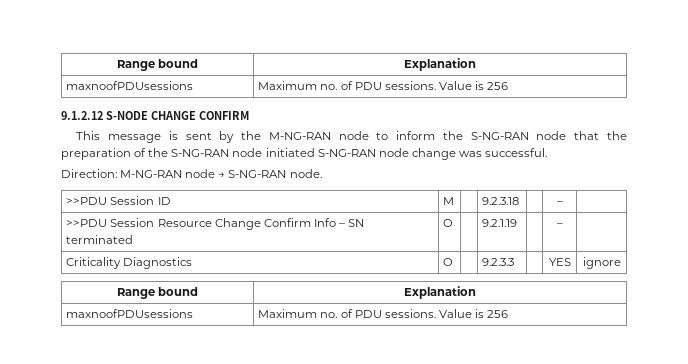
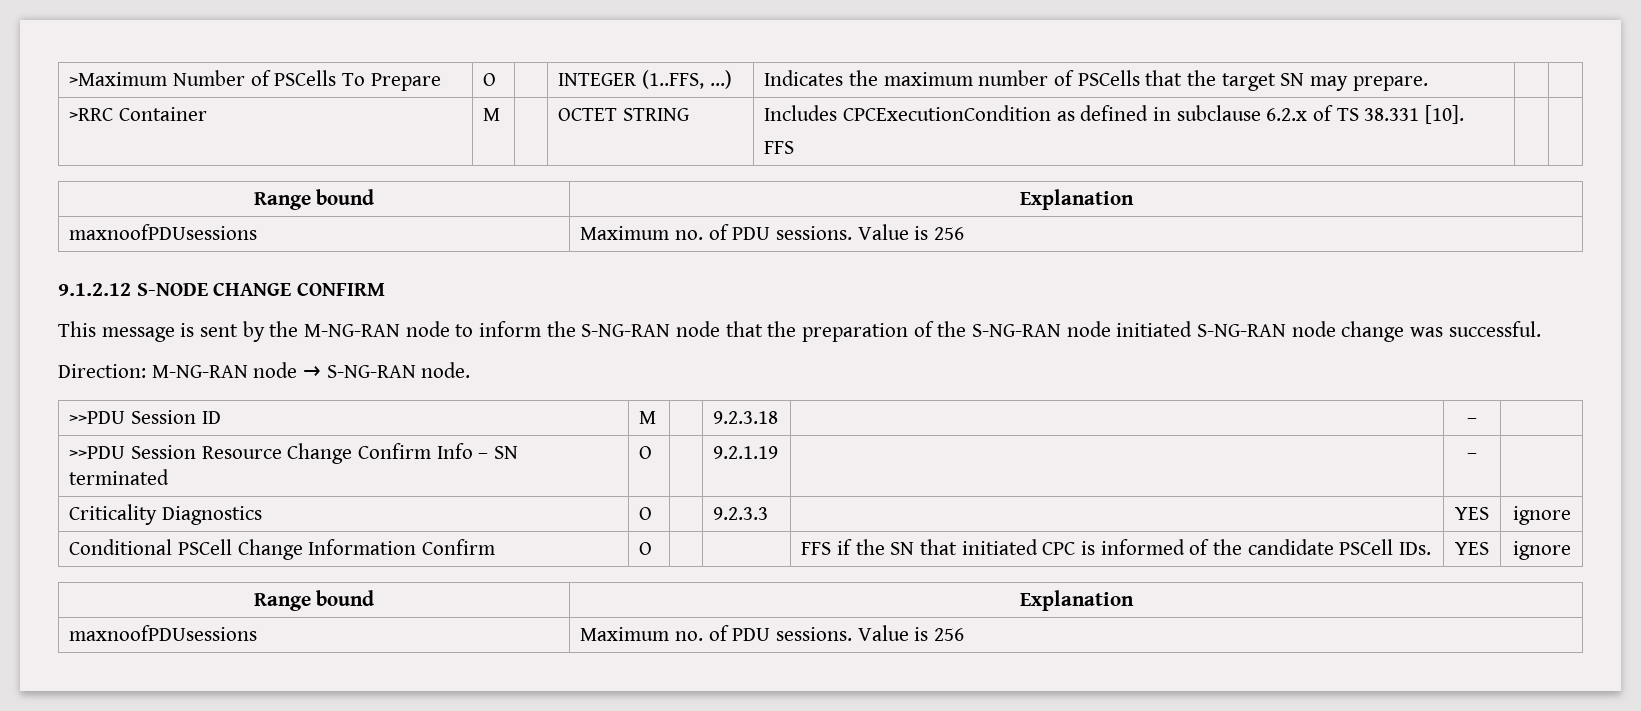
(116, 65) none -> [69,70,441,91] [483,73,497,86] [558,70,732,89] [764,70,1428,91] [69,107,207,121] [483,108,501,121] [558,108,689,121] [764,105,1464,124] [764,141,795,154] >Maximum Number of PSCells To Prepare | O | | INTEGER (1..FFS, …) | Indicates the maximum number of PSCells that the target SN may prepare. | | // >RRC Container | M | | OCTET STRING | Includes CPCExecutionCondition as defined in subclause 6.2.x of TS 38.331 [10]. // FFS | | //
(621, 263) none -> [69,539,495,560] [639,542,653,555] [801,539,1431,555] [1455,542,1489,555] [1512,541,1571,560] // Conditional PSCell Change Information Confirm | O | | | FFS if the SN that initiated CPC is informed of the candidate PSCell IDs. | YES | ignore

